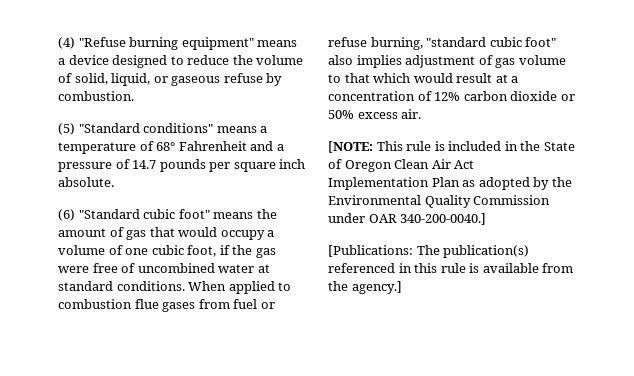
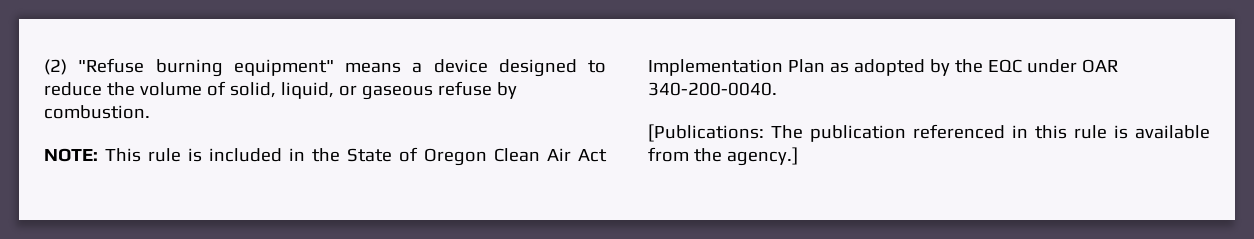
[58,37,75,49] (4) -> [44,59,67,75] (2)
[58,123,268,135] [58,141,284,154] [58,159,306,172] [58,177,114,187] [58,209,277,221] [58,227,275,240] [58,245,276,258] [58,263,270,273] [58,281,292,294] [58,299,275,312] [328,37,557,50] [328,55,566,68] [328,73,519,83] [328,91,575,101] [328,109,422,119] [328,141,373,153] (5) "Standard conditions" means a temperature of 68° Fahrenheit and a pressure of 14.7 pounds per square inch absolute. // (6) "Standard cubic foot" means the amount of gas that would occupy a volume of one cubic foot, if the gas were free of uncombined water at standard conditions. When applied to combustion flue gases from fuel or refuse burning, "standard cubic foot" also implies adjustment of gas volume to that which would result at a concentration of 12% carbon dioxide or 50% excess air. // [NOTE: -> [44,148,98,162] NOTE:
[328,195,551,208] Environmental Quality Commission -> [987,59,1022,73] EQC
[400,213,487,225] 340-200-0040.] -> [648,82,777,96] 340-200-0040.
[443,245,530,258] publication(s) -> [810,125,906,142] publication

